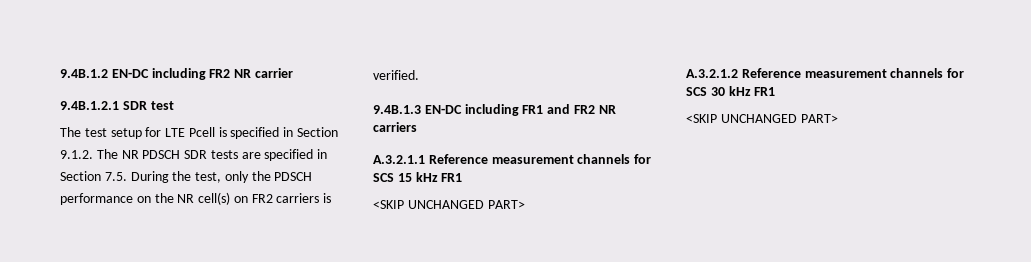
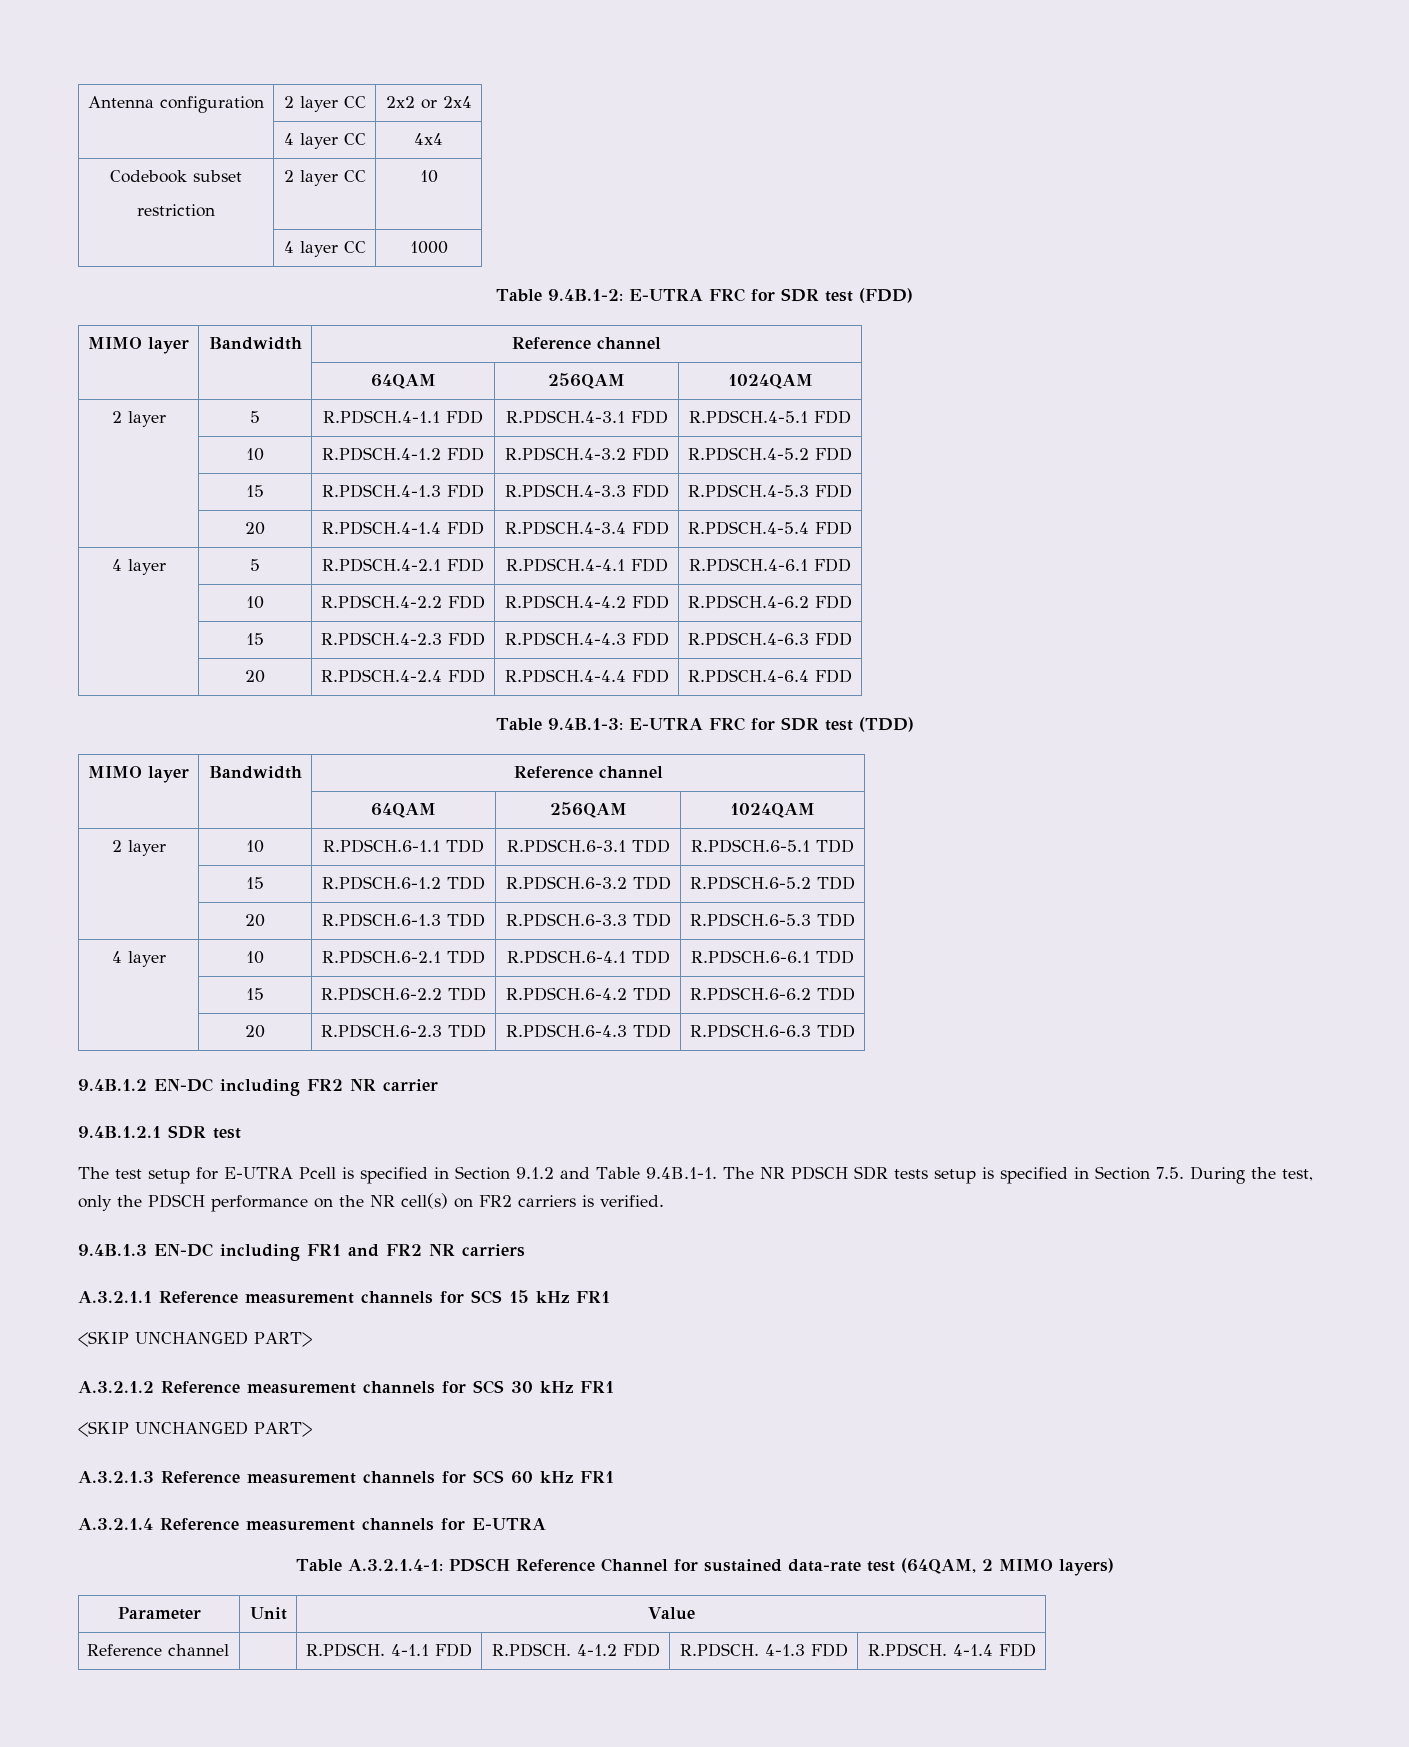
(60, 73) none -> [88,96,264,113] [283,96,366,112] [385,96,472,109] [283,133,366,149] [414,133,443,145] [110,170,242,183] [137,204,215,217] [283,170,366,186] [419,170,438,183] [283,241,366,257] [409,241,448,254] [496,288,913,303] [88,337,189,354] [208,337,302,350] [512,337,661,349] [370,374,436,389] [548,373,625,389] [727,374,813,389] [111,411,166,427] [250,411,260,423] [323,410,483,424] [505,410,668,424] [689,410,851,424] [246,448,264,461] [322,447,484,461] [504,447,669,461] [688,447,852,461] [246,485,264,497] [322,484,484,498] [504,484,669,498] [688,484,852,498] [245,522,265,535] [322,521,484,535] [504,521,669,535] [688,521,852,535] [111,559,166,575] [250,559,260,571] [322,558,484,572] [505,558,668,572] [689,558,851,572] [246,596,264,609] [321,595,485,609] [504,595,669,609] [688,595,852,609] [246,633,264,645] [321,632,485,646] [504,632,669,646] [688,632,852,646] [245,670,265,683] [321,669,485,683] [504,669,669,683] [688,669,852,683] [495,717,914,732] [88,766,189,783] [208,766,302,779] [513,766,663,778] [371,803,436,818] [549,802,627,818] [730,803,815,818] [111,840,166,856] [246,840,264,853] [323,839,484,853] [506,839,670,853] [691,839,854,853] [246,877,264,889] [322,876,485,890] [505,876,671,890] [690,876,855,890] [245,914,265,927] [322,913,485,927] [505,913,671,927] [690,913,855,927] [111,951,166,967] [246,951,264,964] [322,950,485,964] [506,950,670,964] [691,950,854,964] [246,988,264,1000] [321,987,486,1001] [505,987,671,1001] [690,987,855,1001] [245,1025,265,1038] [321,1024,486,1038] [505,1024,671,1038] [690,1024,855,1038] Antenna configuration | 2 layer CC | 2x2 or 2x4 // | 4 layer CC | 4x4 // Codebook subset // restriction | 2 layer CC | 10 // | 4 layer CC | 1000 // Table 9.4B.1-2: E-UTRA FRC for SDR test (FDD) // MIMO layer | Bandwidth | Reference channel // | | 64QAM | 256QAM | 1024QAM // 2 layer | 5 | R.PDSCH.4-1.1 FDD | R.PDSCH.4-3.1 FDD | R.PDSCH.4-5.1 FDD // | 10 | R.PDSCH.4-1.2 FDD | R.PDSCH.4-3.2 FDD | R.PDSCH.4-5.2 FDD // | 15 | R.PDSCH.4-1.3 FDD | R.PDSCH.4-3.3 FDD | R.PDSCH.4-5.3 FDD // | 20 | R.PDSCH.4-1.4 FDD | R.PDSCH.4-3.4 FDD | R.PDSCH.4-5.4 FDD // 4 layer | 5 | R.PDSCH.4-2.1 FDD | R.PDSCH.4-4.1 FDD | R.PDSCH.4-6.1 FDD // | 10 | R.PDSCH.4-2.2 FDD | R.PDSCH.4-4.2 FDD | R.PDSCH.4-6.2 FDD // | 15 | R.PDSCH.4-2.3 FDD | R.PDSCH.4-4.3 FDD | R.PDSCH.4-6.3 FDD // | 20 | R.PDSCH.4-2.4 FDD | R.PDSCH.4-4.4 FDD | R.PDSCH.4-6.4 FDD // Table 9.4B.1-3: E-UTRA FRC for SDR test (TDD) // MIMO layer | Bandwidth | Reference channel // | | 64QAM | 256QAM | 1024QAM // 2 layer | 10 | R.PDSCH.6-1.1 TDD | R.PDSCH.6-3.1 TDD | R.PDSCH.6-5.1 TDD // | 15 | R.PDSCH.6-1.2 TDD | R.PDSCH.6-3.2 TDD | R.PDSCH.6-5.2 TDD // | 20 | R.PDSCH.6-1.3 TDD | R.PDSCH.6-3.3 TDD | R.PDSCH.6-5.3 TDD // 4 layer | 10 | R.PDSCH.6-2.1 TDD | R.PDSCH.6-4.1 TDD | R.PDSCH.6-6.1 TDD // | 15 | R.PDSCH.6-2.2 TDD | R.PDSCH.6-4.2 TDD | R.PDSCH.6-6.2 TDD // | 20 | R.PDSCH.6-2.3 TDD | R.PDSCH.6-4.3 TDD | R.PDSCH.6-6.3 TDD //
[165,128,186,137] LTE -> [224,1167,293,1179] E-UTRA
[60,150,93,159] 9.1.2. -> [516,1167,717,1179] 9.1.2 and Table 9.4B.1-1.
[241,152,261,159] are -> [933,1167,994,1184] setup is
(838, 118) none -> [78,1470,614,1484] [78,1518,546,1531] [295,1558,1114,1576] [117,1607,201,1620] [249,1607,287,1620] [647,1607,695,1620] [87,1644,230,1656] [306,1643,472,1657] [491,1643,660,1657] [679,1643,848,1657] [867,1643,1036,1657] // A.3.2.1.3 Reference measurement channels for SCS 60 kHz FR1 // A.3.2.1.4 Reference measurement channels for E-UTRA // Table A.3.2.1.4-1: PDSCH Reference Channel for sustained data-rate test (64QAM, 2 MIMO layers) // Parameter | Unit | Value // Reference channel | | R.PDSCH. 4-1.1 FDD | R.PDSCH. 4-1.2 FDD | R.PDSCH. 4-1.3 FDD | R.PDSCH. 4-1.4 FDD

